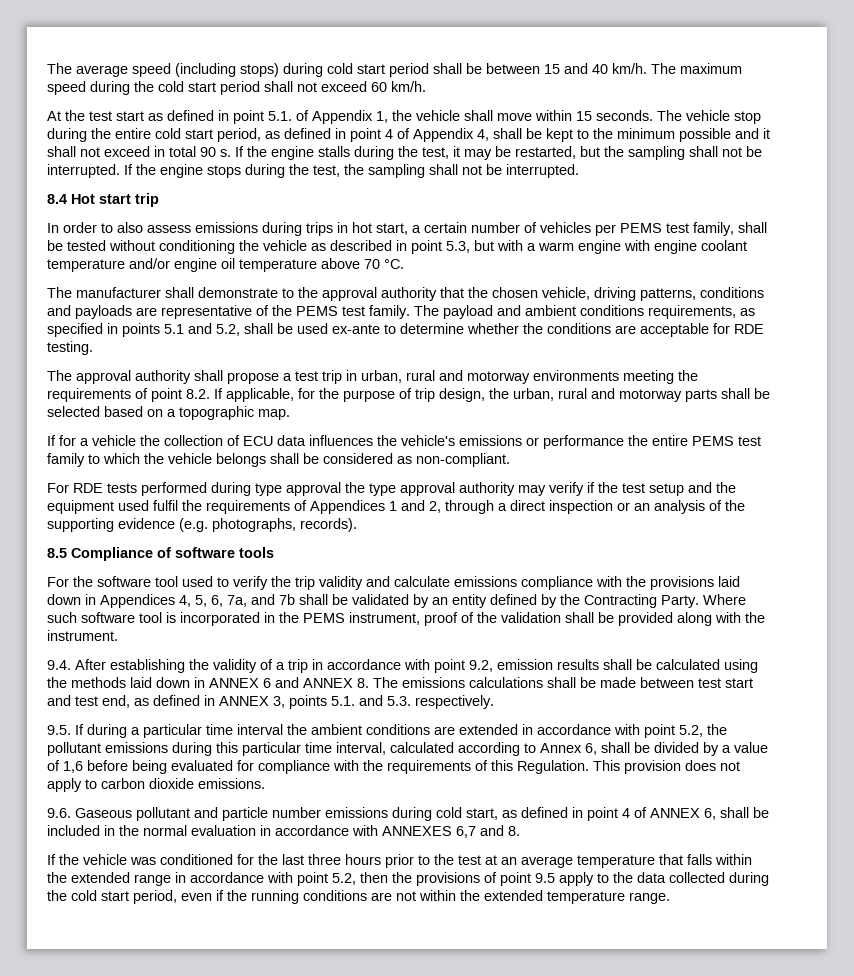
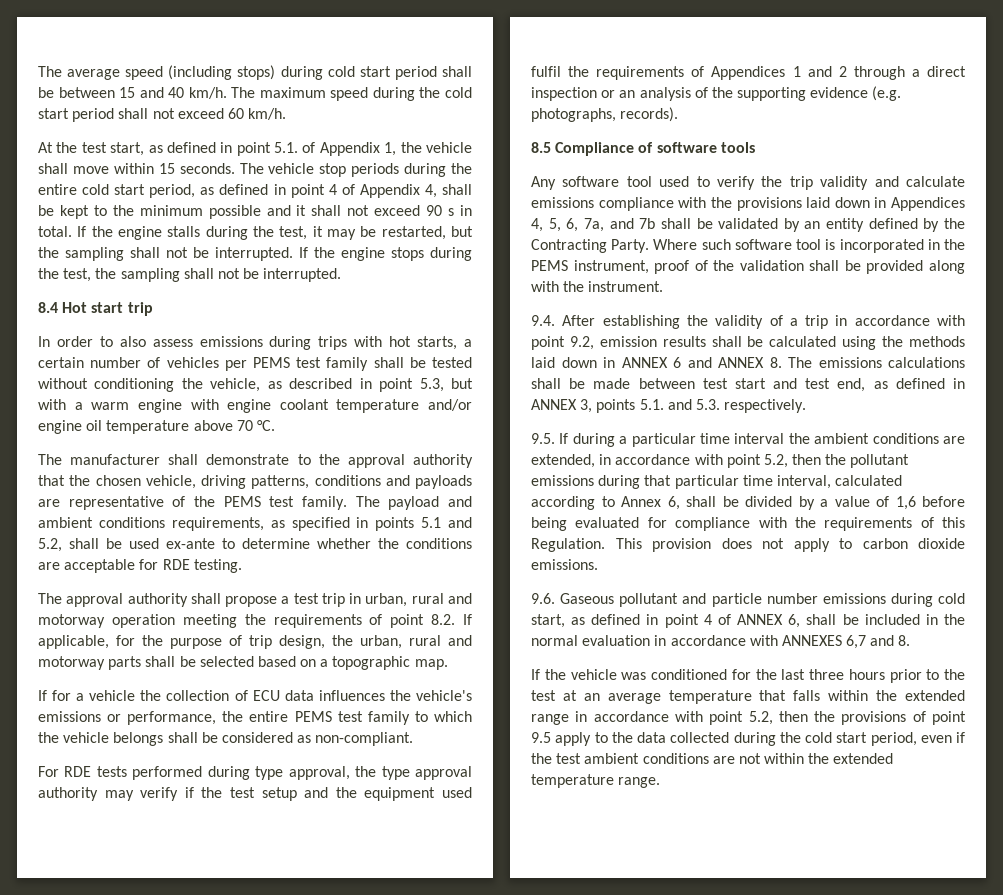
[116,111,144,121] start -> [110,142,145,156] start,
(761, 117) none -> [351,163,400,177] periods
[154,146,231,157] in total 90 s. -> [426,205,472,216] [38,226,72,237] 90 s in total.
[337,222,408,235] in hot start, -> [354,336,458,350] with hot starts,
[693,222,734,236] family, -> [326,357,369,371] family
[263,240,307,251] vehicle -> [210,378,261,392] vehicle,
[533,370,619,381] environments -> [111,614,175,628] operation
[543,435,624,449] performance -> [127,711,217,725] performance,
[286,482,341,496] approval -> [288,766,350,780] approval,
[429,501,441,513] 2, -> [838,66,847,77] 2
[47,576,93,587] For the -> [531,176,556,190] Any
[459,724,703,738] extended in accordance with point 5.2, -> [531,454,822,468] extended, in accordance with point 5.2, then
[216,742,238,753] this -> [644,475,672,486] that
[251,890,299,904] running -> [556,753,640,764] test ambient

